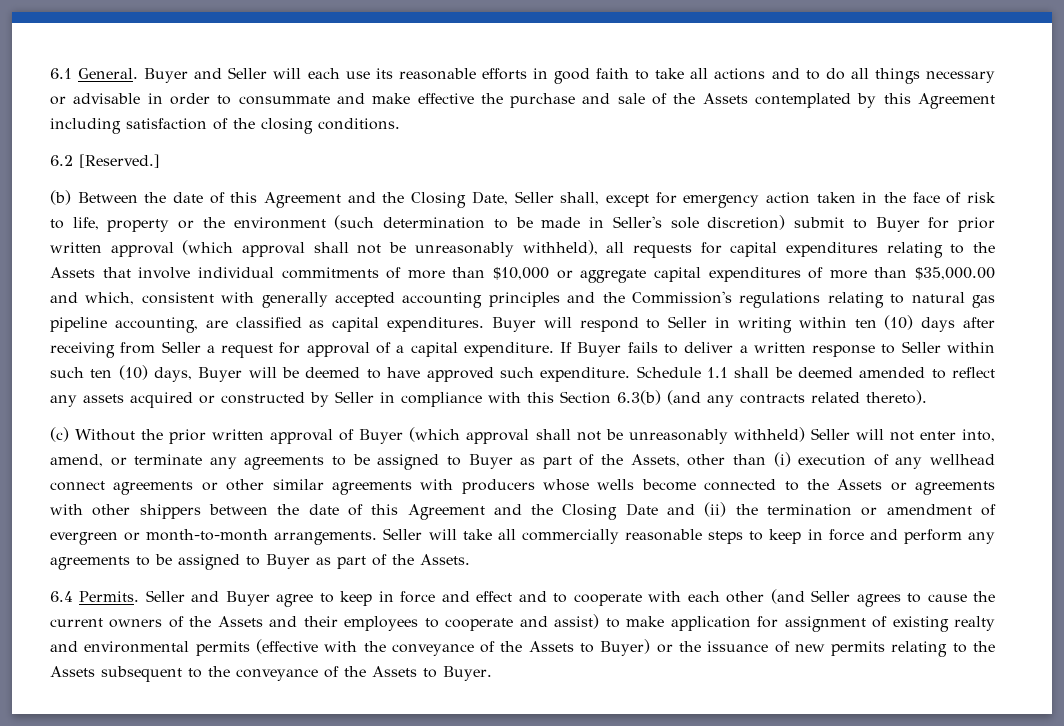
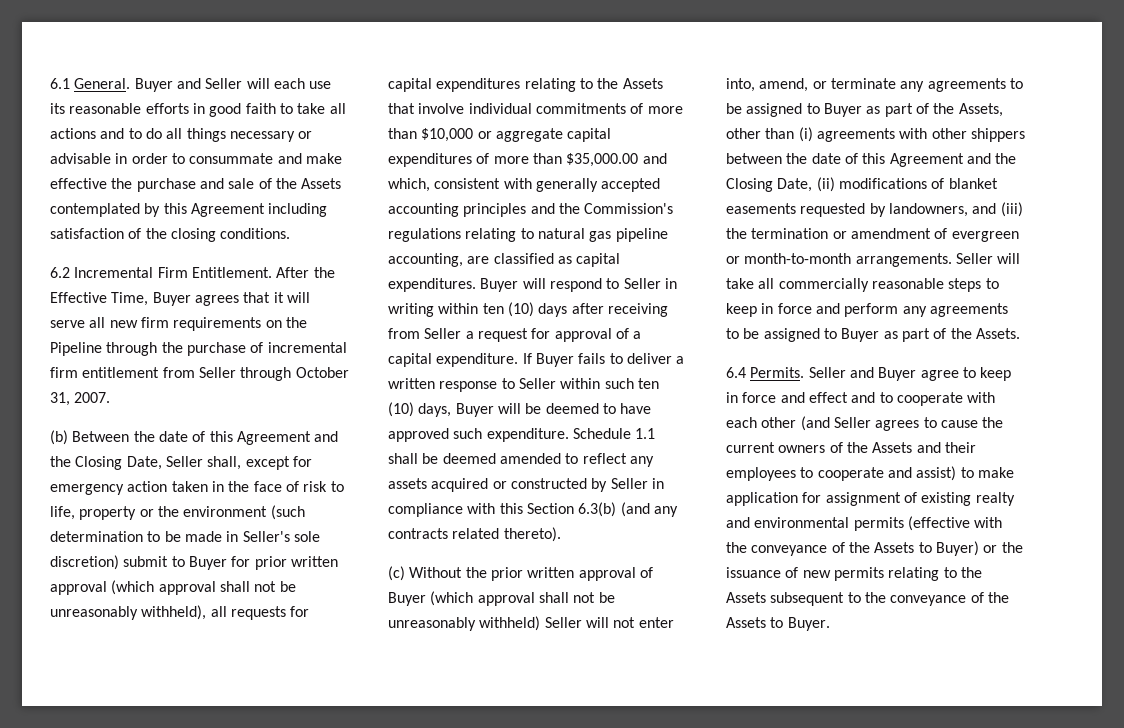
[79,154,160,168] [Reserved.] -> [74,267,335,278] [50,292,310,306] [50,317,307,331] [50,342,347,356] [50,367,349,381] [50,392,111,406] Incremental Firm Entitlement. After the Effective Time, Buyer agrees that it will serve all new firm requirements on the Pipeline through the purchase of incremental firm entitlement from Seller through October 31, 2007.
[798,454,995,469] [50,479,907,495] execution of any wellhead connect agreements or other similar agreements with producers whose wells become connected to the Assets or -> (813, 134) none
[625,502,727,517] Date and (ii) -> [777,177,998,192] [726,202,1023,217] Date, (ii) modifications of blanket easements requested by landowners, and (iii)

